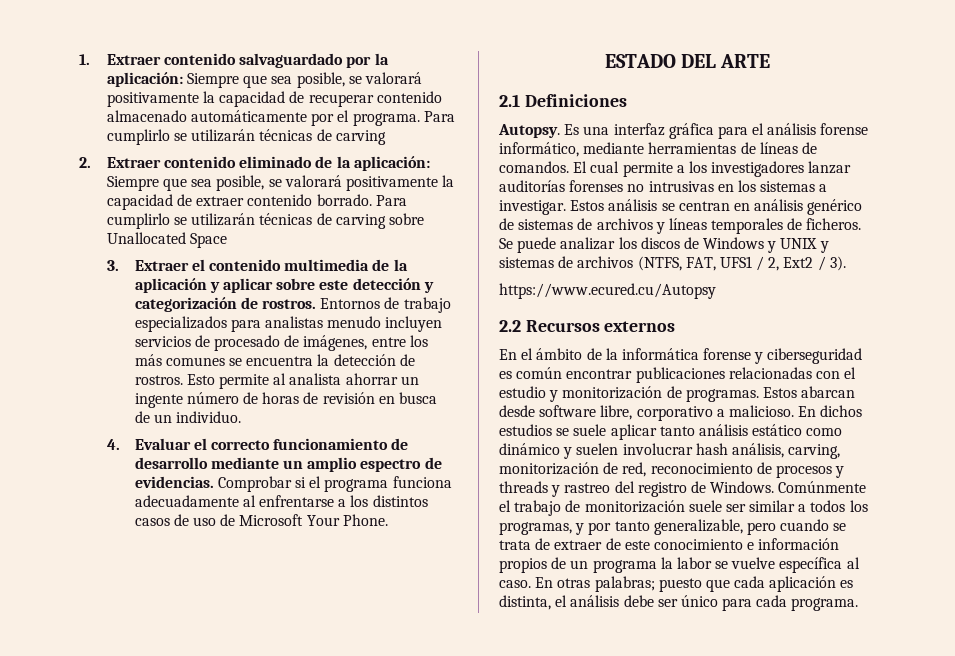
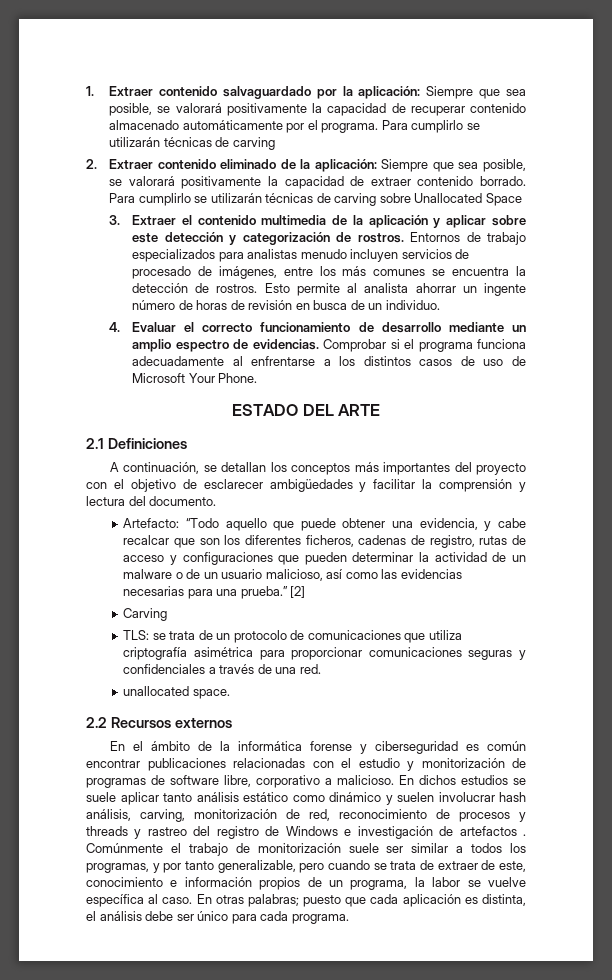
[498,123,869,139] [499,142,817,157] [499,161,852,177] [499,180,828,192] [499,199,863,215] [499,218,862,234] [499,237,829,253] [499,256,846,271] [499,283,716,299] Autopsy. Es una interfaz gráfica para el análisis forense informático, mediante herramientas de líneas de comandos. El cual permite a los investigadores lanzar auditorías forenses no intrusivas en los sistemas a investigar. Estos análisis se centran en análisis genérico de sistemas de archivos y líneas temporales de ficheros. Se puede analizar los discos de Windows y UNIX y sistemas de archivos (NTFS, FAT, UFS1 / 2, Ext2 / 3). // https://www.ecured.cu/Autopsy -> [109,462,526,475] [86,479,526,492] [86,496,217,506] [123,518,527,531] [123,535,526,548] [123,552,526,565] [123,569,462,581] [123,586,306,599] [123,608,168,621] [123,630,462,643] [123,647,526,660] [123,664,321,674] [123,686,230,699] A continuación, se detallan los conceptos más importantes del proyecto con el objetivo de esclarecer ambigüedades y facilitar la comprensión y lectura del documento. // Artefacto: “Todo aquello que puede obtener una evidencia, y cabe recalcar que son los diferentes ficheros, cadenas de registro, rutas de acceso y configuraciones que pueden determinar la actividad de un malware o de un usuario malicioso, así como las evidencias necesarias para una prueba.” [2] // Carving // TLS: se trata de un protocolo de comunicaciones que utiliza criptografía asimétrica para proporcionar comunicaciones seguras y confidenciales a través de una red. // unallocated space.
[685,386,856,402] [499,405,535,417] programas. Estos abarcan desde -> [86,775,165,788] programas de
[710,481,775,493] Windows. -> [285,826,526,839] Windows e investigación de artefactos .
[624,540,650,550] este -> [499,861,527,872] este,
[592,560,657,573] programa -> [350,880,408,890] programa,

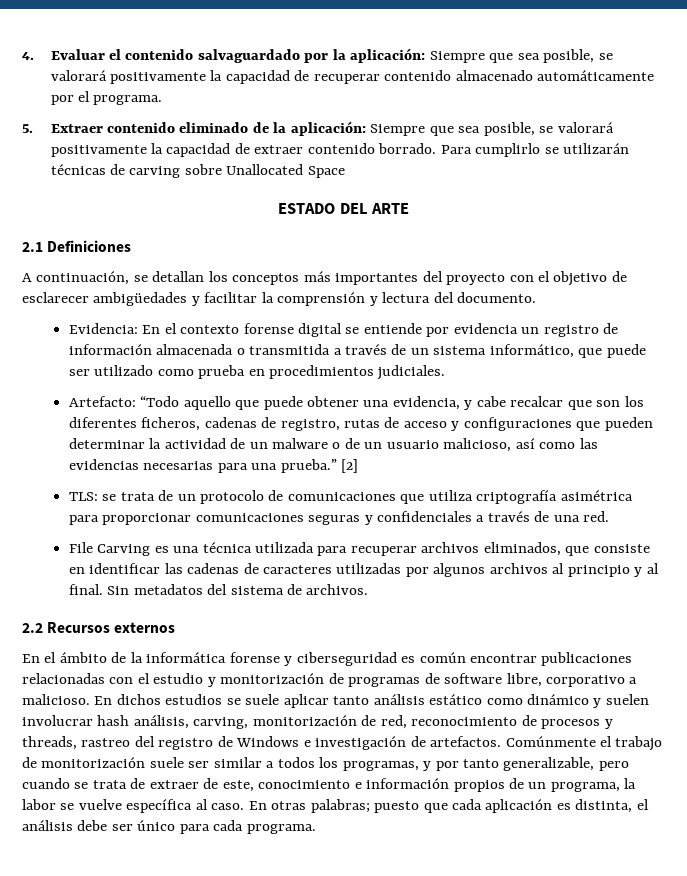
[86,86,154,96] 1. Extraer -> [22,49,122,60] 4. Evaluar el
[381,120,480,133] [109,137,275,150] [86,159,97,169] Para cumplirlo se utilizarán técnicas de carving // 2. -> [22,124,33,133] // 5.
[109,215,526,228] [132,232,526,245] [132,249,470,262] [132,266,526,279] [132,283,527,296] [132,300,440,310] [109,322,526,333] [132,339,526,352] [132,356,526,366] [132,373,258,383] // 3. Extraer el contenido multimedia de la aplicación y aplicar sobre este detección y categorización de rostros. Entornos de trabajo especializados para analistas menudo incluyen servicios de procesado de imágenes, entre los más comunes se encuentra la detección de rostros. Esto permite al analista ahorrar un ingente número de horas de revisión en busca de un individuo. // 4. Evaluar el correcto funcionamiento de desarrollo mediante un amplio espectro de evidencias. Comprobar si el programa funciona adecuadamente al enfrentarse a los distintos casos de uso de Microsoft Your Phone. -> (345, 172) none
(217, 501) none -> [68,323,619,337] [68,344,646,358] [68,365,446,380] // Evidencia: En el contexto forense digital se entiende por evidencia un registro de información almacenada o transmitida a través de un sistema informático, que puede ser utilizado como prueba en procedimientos judiciales.
[123,608,168,621] // Carving -> (358, 466) none
[123,686,230,699] unallocated space. -> [68,542,650,556] [68,563,659,577] [68,584,369,595] File Carving es una técnica utilizada para recuperar archivos eliminados, que consiste en identificar las cadenas de caracteres utilizadas por algunos archivos al principio y al final. Sin metadatos del sistema de archivos.
[86,826,142,839] threads y -> [22,736,77,750] threads,
[459,826,526,836] artefactos . -> [430,736,502,747] artefactos.

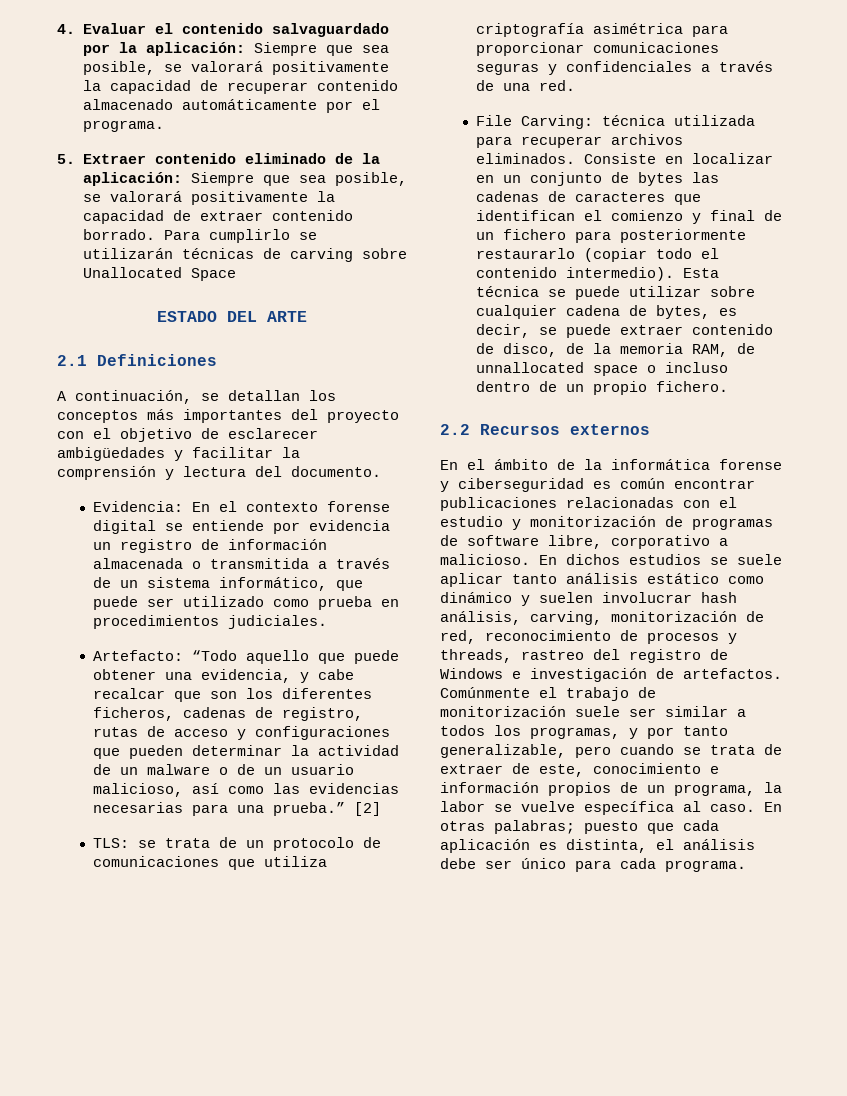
[97,544,200,556] Carving es una -> [521,115,594,129] Carving:
[483,542,650,556] [68,563,659,577] [68,584,369,595] eliminados, que consiste en identificar las cadenas de caracteres utilizadas por algunos archivos al principio y al final. Sin metadatos del sistema de archivos. -> [476,153,774,164] [476,172,720,186] [476,191,702,205] [476,210,783,224] [476,229,747,243] [476,248,720,262] [476,267,720,281] [476,286,756,300] [476,305,738,319] [476,324,774,338] [476,343,756,357] [476,362,729,376] [476,381,729,395] eliminados. Consiste en localizar en un conjunto de bytes las cadenas de caracteres que identifican el comienzo y final de un fichero para posteriormente restaurarlo (copiar todo el contenido intermedio). Esta técnica se puede utilizar sobre cualquier cadena de bytes, es decir, se puede extraer contenido de disco, de la memoria RAM, de unnallocated space o incluso dentro de un propio fichero.

